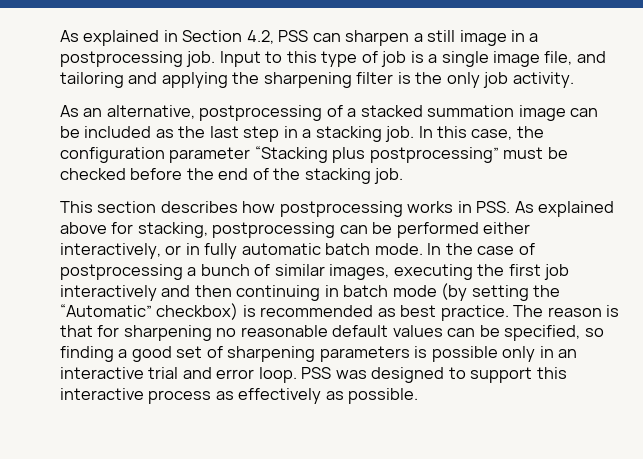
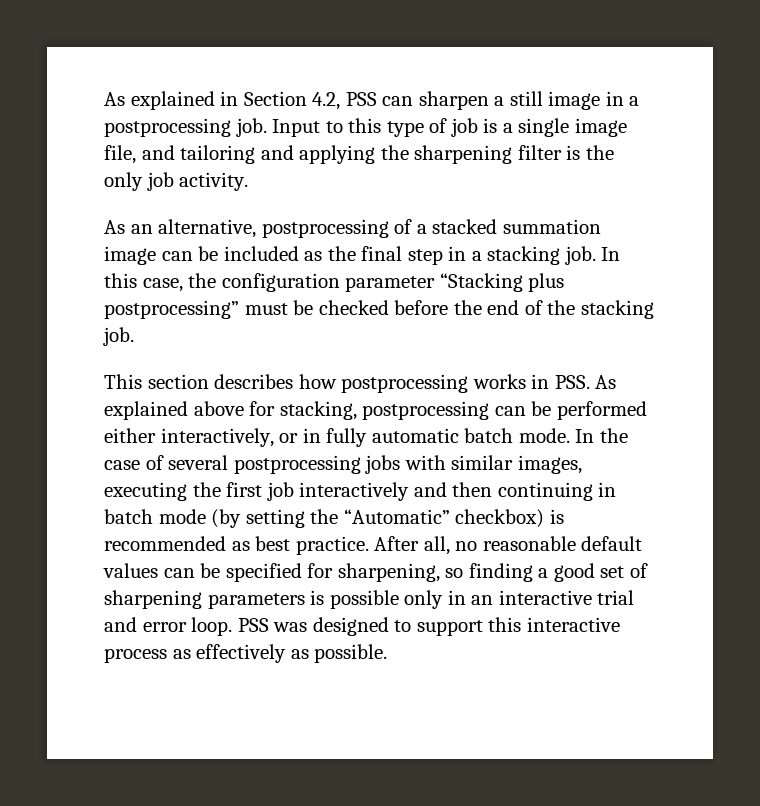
[209,126,239,138] last -> [361,246,403,261] final
[60,264,271,280] postprocessing a bunch of -> [168,455,446,474] several postprocessing jobs with
[513,305,620,317] [60,325,212,341] The reason is that for sharpening -> [374,536,450,555] After all,
[504,325,581,341] specified, -> [225,563,440,582] specified for sharpening,

